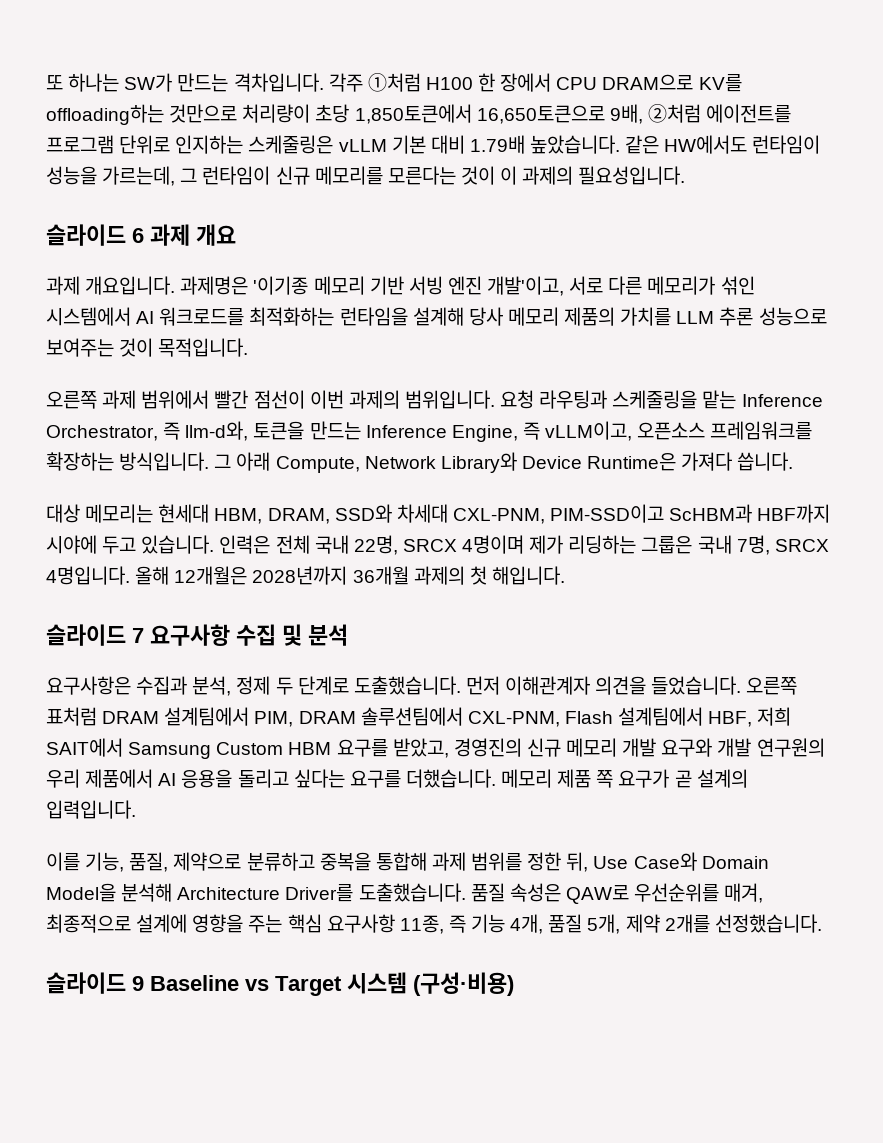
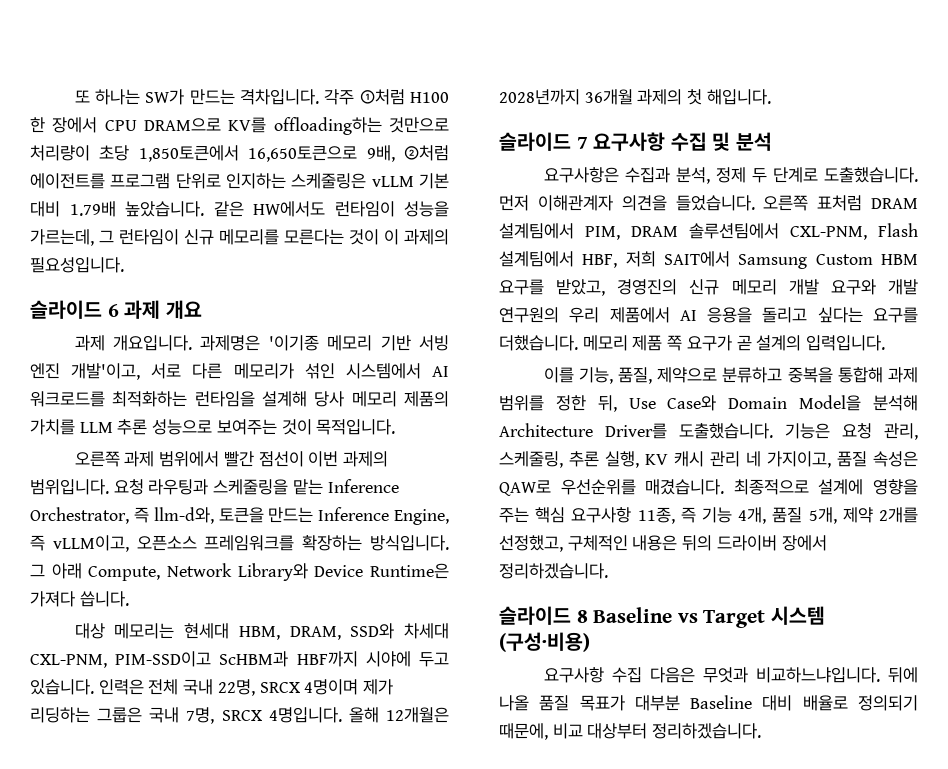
(466, 892) none -> [785,423,918,440] [499,451,831,468] 기능은 요청 관리, 스케줄링, 추론 실행, KV 캐시 관리 네 가지이고,
[724,883,764,903] 매겨, -> [645,479,725,495] 매겼습니다.
[714,914,822,933] [46,972,144,994] 선정했습니다. // 슬라이드 9 -> [499,535,827,552] [499,563,608,579] [499,606,588,625] 선정했고, 구체적인 내용은 뒤의 드라이버 장에서 정리하겠습니다. // 슬라이드 8
(514, 984) none -> [543,667,918,683] [499,695,918,711] [499,723,762,740] // 요구사항 수집 다음은 무엇과 비교하느냐입니다. 뒤에 나올 품질 목표가 대부분 Baseline 대비 배율로 정의되기 때문에, 비교 대상부터 정리하겠습니다.

